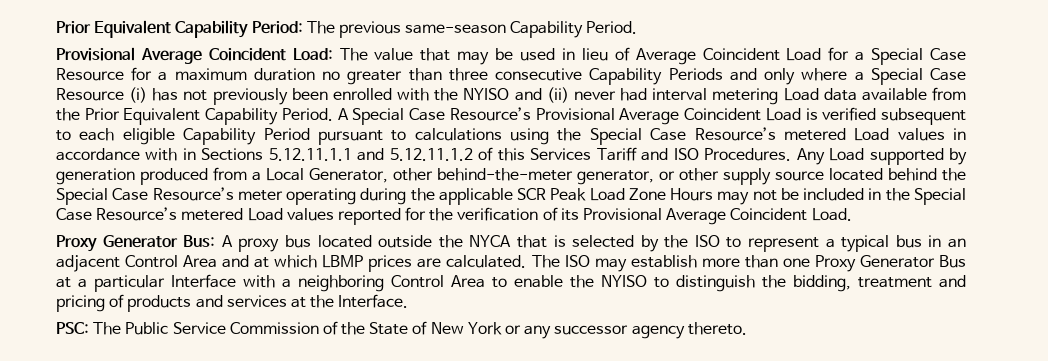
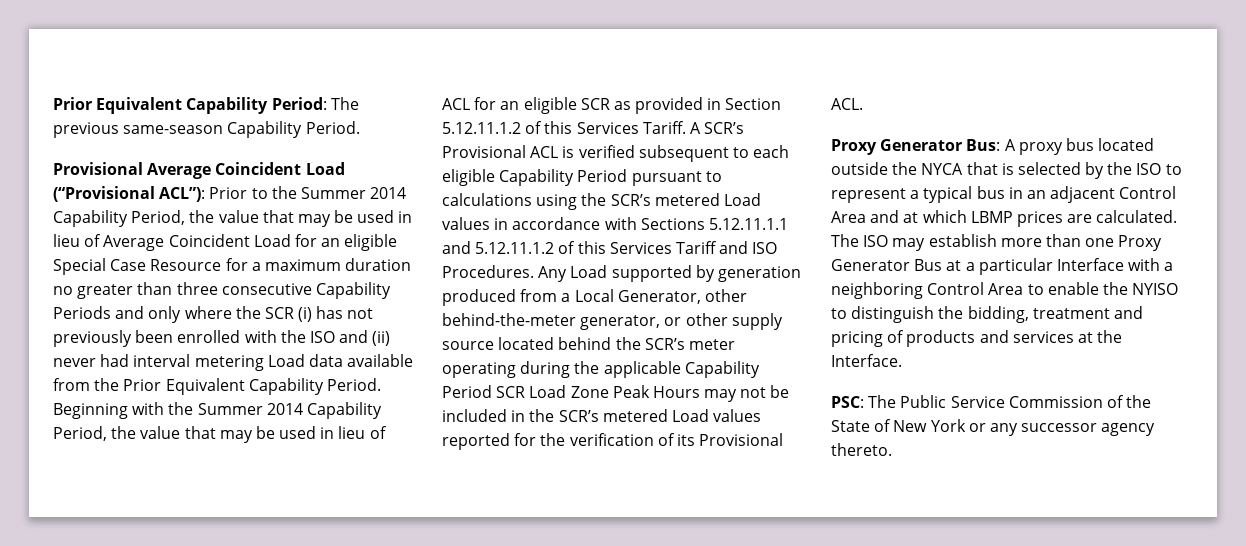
[292,48,368,61] Load: The -> [305,162,345,175] [53,186,407,202] [53,210,215,227] Load (“Provisional ACL”): Prior to the Summer 2014 Capability Period, the
[855,52,865,61] a -> [321,234,398,251] an eligible
[854,68,967,85] [56,88,124,101] a Special Case Resource -> [235,306,294,319] the SCR
[463,88,510,100] NYISO -> [309,331,335,343] ISO
[337,107,801,125] A Special Case Resource’s Provisional Average Coincident Load -> [53,402,382,419] [53,426,387,443] [442,97,782,114] [442,121,745,134] [442,145,559,158] Beginning with the Summer 2014 Capability Period, the value that may be used in lieu of ACL for an eligible SCR as provided in Section 5.12.11.1.2 of this Services Tariff. A SCR’s Provisional ACL
[589,127,776,145] Special Case Resource’s -> [610,194,651,206] SCR’s
[182,148,196,160] in -> (637, 223) none
[56,187,234,205] Special Case Resource’s -> [644,338,685,350] SCR’s
[517,188,587,201] SCR Peak -> [684,361,760,378] [442,385,526,398] Capability Period SCR
(666, 194) none -> [612,385,650,398] Peak
[914,188,967,205] [56,207,178,221] Special Case Resource’s -> [558,410,599,422] SCR’s
[666,208,852,225] Average Coincident Load. -> [831,98,863,110] ACL.

